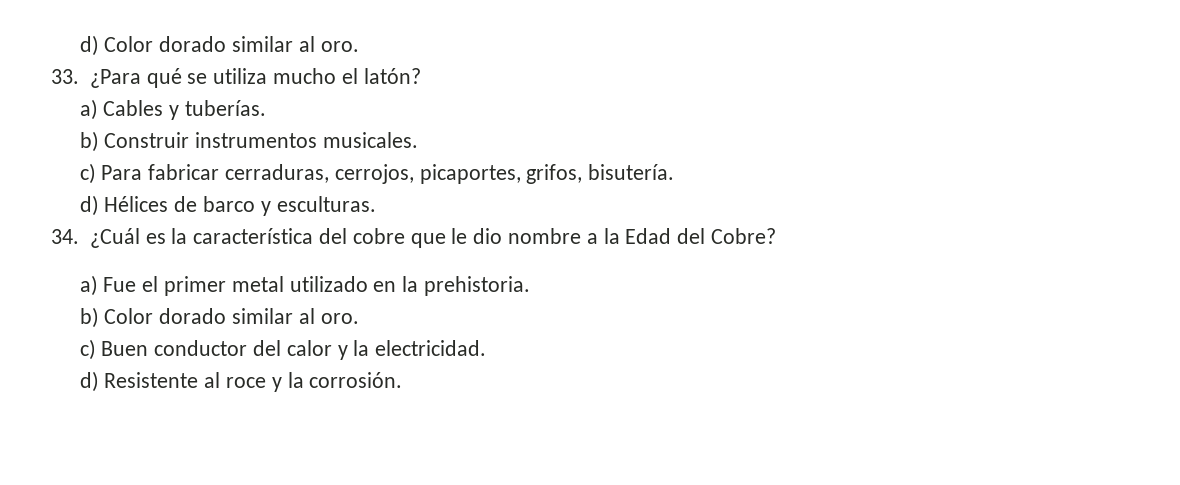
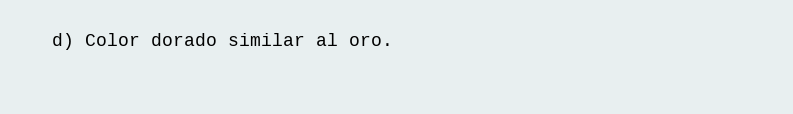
[51,68,421,88] [79,99,267,120] [79,131,419,152] [79,163,675,184] [79,195,376,216] [51,228,777,248] [79,275,531,296] [79,307,359,328] [79,339,487,360] [79,371,403,392] // 33. ¿Para qué se utiliza mucho el latón? // a) Cables y tuberías. // b) Construir instrumentos musicales. // c) Para fabricar cerraduras, cerrojos, picaportes, grifos, bisutería. // d) Hélices de barco y esculturas. // 34. ¿Cuál es la característica del cobre que le dio nombre a la Edad del Cobre? // a) Fue el primer metal utilizado en la prehistoria. // b) Color dorado similar al oro. // c) Buen conductor del calor y la electricidad. // d) Resistente al roce y la corrosión. -> (393, 40) none

